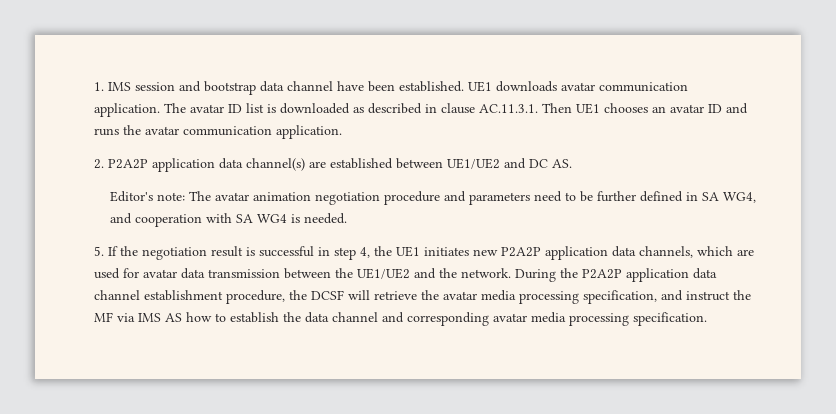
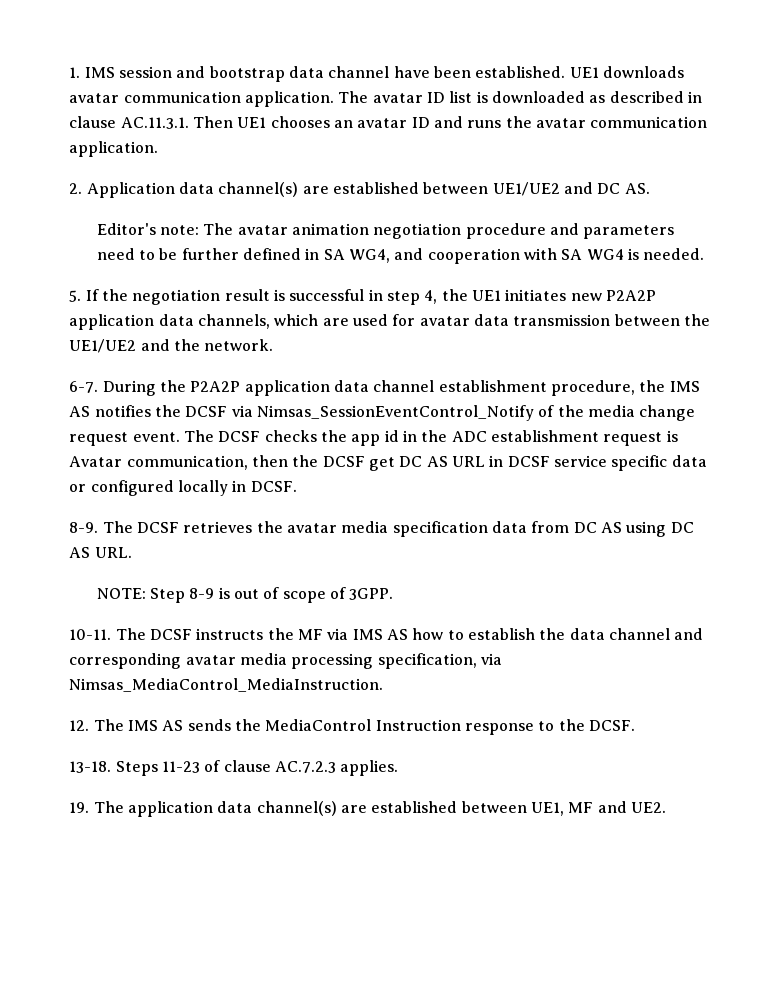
[108,158,216,172] P2A2P application -> [86,182,175,198] Application
(512, 273) none -> [69,381,99,393] // 6-7.
[311,290,731,304] DCSF will retrieve the avatar media processing specification, and instruct -> [669,381,700,392] [69,405,696,421] [69,430,678,446] [69,455,707,471] [69,480,297,496] [69,521,694,537] [69,547,132,558] [96,587,394,603] [69,628,264,640] IMS AS notifies the DCSF via Nimsas_SessionEventControl_Notify of the media change request event. The DCSF checks the app id in the ADC establishment request is Avatar communication, then the DCSF get DC AS URL in DCSF service specific data or configured locally in DCSF. // 8-9. The DCSF retrieves the avatar media specification data from DC AS using DC AS URL. // NOTE: Step 8-9 is out of scope of 3GPP. // 10-11. The DCSF instructs
[633,312,708,326] specification. -> [377,653,502,669] [69,678,384,692] [69,719,635,735] [69,760,399,776] [69,801,666,817] specification, via Nimsas_MediaControl_MediaInstruction. // 12. The IMS AS sends the MediaControl Instruction response to the DCSF. // 13-18. Steps 11-23 of clause AC.7.2.3 applies. // 19. The application data channel(s) are established between UE1, MF and UE2.

